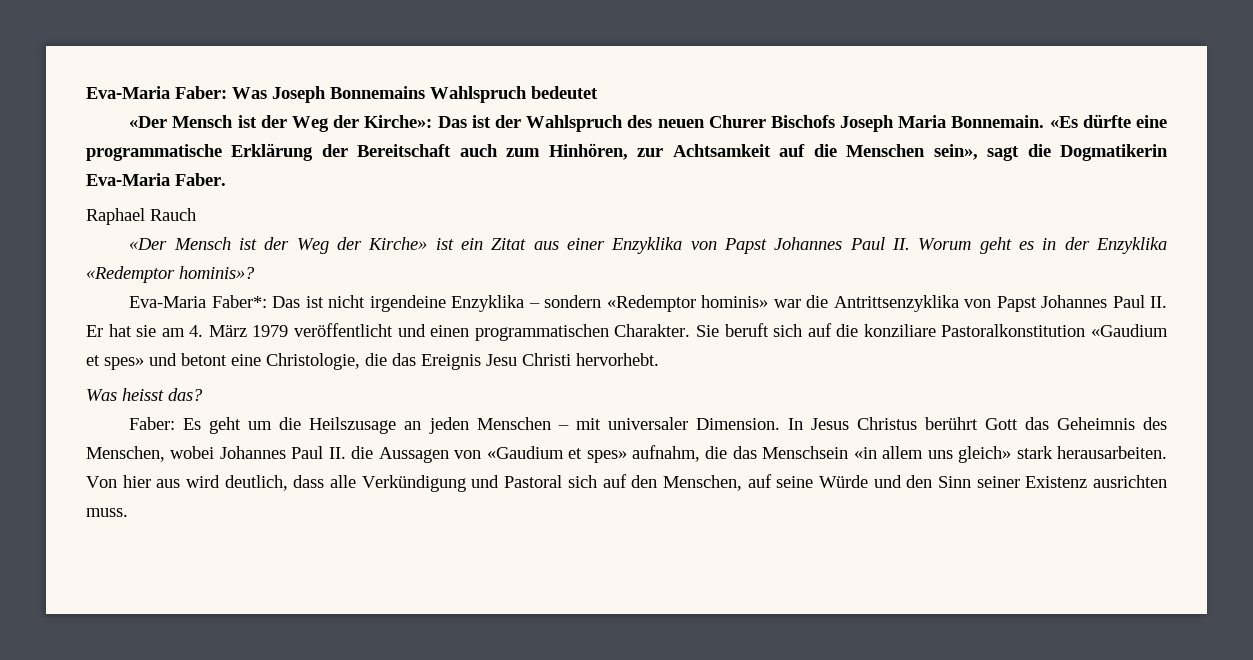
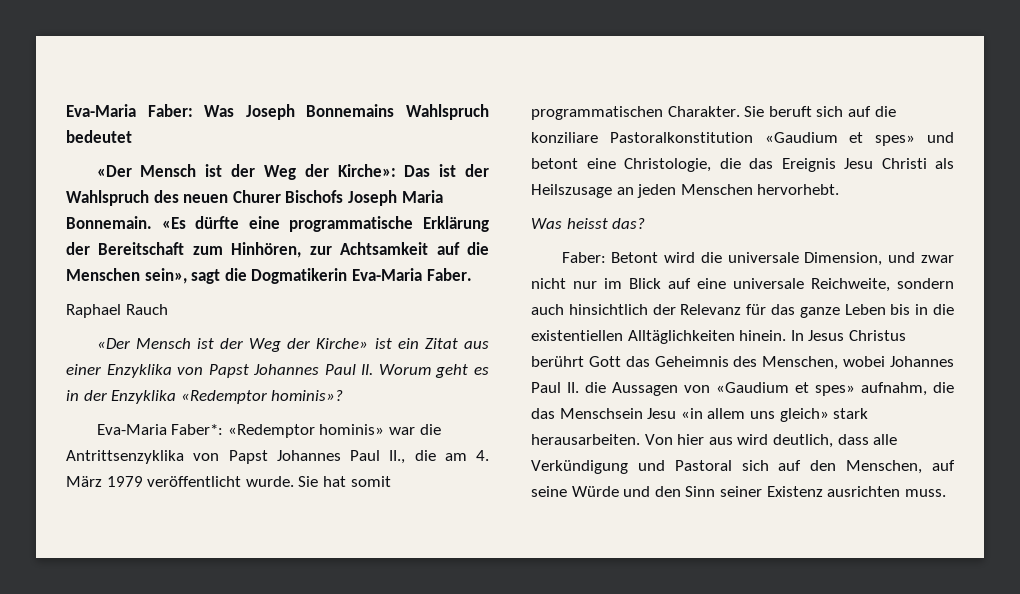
[459,144,498,157] auch -> (185, 248) none
[272,295,602,312] Das ist nicht irgendeine Enzyklika – sondern -> (224, 429) none
[1149,296,1167,308] [86,324,157,337] II. Er hat sie -> [389,450,436,464] II., die
[397,324,470,337] und einen -> [245,476,391,487] wurde. Sie hat somit
(571, 359) none -> [935,158,954,169] [531,184,753,198] als Heilszusage an jeden Menschen
[183,417,780,434] Es geht um die Heilszusage an jeden Menschen – mit universaler Dimension. -> [611,252,954,266] [531,278,954,292] [531,304,954,318] [531,330,787,344] Betont wird die universale Dimension, und zwar nicht nur im Blick auf eine universale Reichweite, sondern auch hinsichtlich der Relevanz für das ganze Leben bis in die existentiellen Alltäglichkeiten hinein.
(849, 452) none -> [647,408,677,419] Jesu

